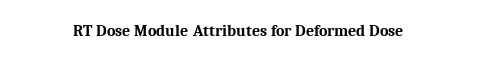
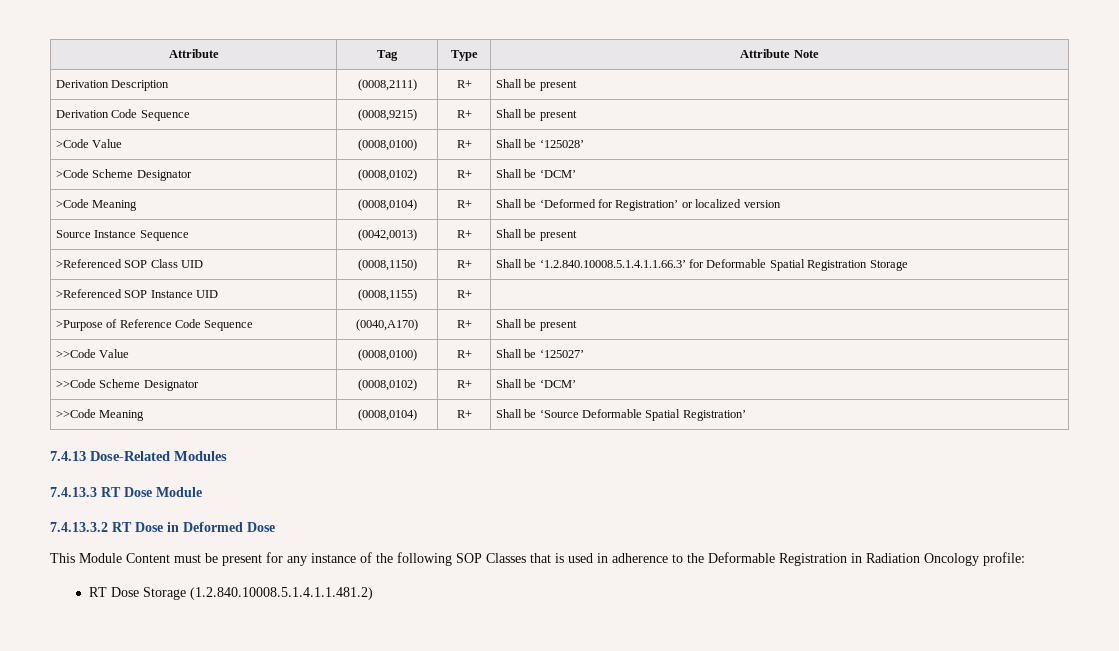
[73,24,404,36] RT Dose Module Attributes for Deformed Dose -> [168,49,219,58] [377,50,399,61] [450,50,478,61] [740,49,819,58] [55,80,170,91] [357,79,417,91] [456,80,472,88] [495,79,577,91] [55,109,190,121] [357,109,417,121] [456,110,472,118] [495,109,577,121] [55,139,123,148] [357,139,417,151] [456,140,472,148] [495,139,584,148] [55,169,192,181] [357,169,417,181] [456,170,472,178] [495,169,576,178] [55,199,138,211] [357,199,417,211] [456,200,472,208] [495,199,781,211] [55,230,189,241] [357,229,417,241] [456,230,472,238] [495,229,577,241] [55,259,204,268] [357,259,417,271] [456,260,472,268] [495,259,908,271] [55,289,219,298] [357,289,417,301] [456,290,472,298] [55,319,254,331] [356,319,419,331] [456,320,472,328] [495,319,577,331] [55,349,130,358] [357,349,417,361] [456,350,472,358] [495,349,584,358] [55,379,199,391] [357,379,417,391] [456,380,472,388] [495,379,576,388] [55,409,145,421] [357,409,417,421] [456,410,472,418] [495,409,746,421] [50,451,227,461] [50,487,202,497] [50,522,275,532] [50,552,1025,566] [88,587,373,600] Attribute | Tag | Type | Attribute Note // Derivation Description | (0008,2111) | R+ | Shall be present // Derivation Code Sequence | (0008,9215) | R+ | Shall be present // >Code Value | (0008,0100) | R+ | Shall be ‘125028’ // >Code Scheme Designator | (0008,0102) | R+ | Shall be ‘DCM’ // >Code Meaning | (0008,0104) | R+ | Shall be ‘Deformed for Registration’ or localized version // Source Instance Sequence | (0042,0013) | R+ | Shall be present // >Referenced SOP Class UID | (0008,1150) | R+ | Shall be ‘1.2.840.10008.5.1.4.1.1.66.3’ for Deformable Spatial Registration Storage // >Referenced SOP Instance UID | (0008,1155) | R+ | // >Purpose of Reference Code Sequence | (0040,A170) | R+ | Shall be present // >>Code Value | (0008,0100) | R+ | Shall be ‘125027’ // >>Code Scheme Designator | (0008,0102) | R+ | Shall be ‘DCM’ // >>Code Meaning | (0008,0104) | R+ | Shall be ‘Source Deformable Spatial Registration’ // 7.4.13 Dose-Related Modules // 7.4.13.3 RT Dose Module // 7.4.13.3.2 RT Dose in Deformed Dose // This Module Content must be present for any instance of the following SOP Classes that is used in adherence to the Deformable Registration in Radiation Oncology profile: // RT Dose Storage (1.2.840.10008.5.1.4.1.1.481.2)

